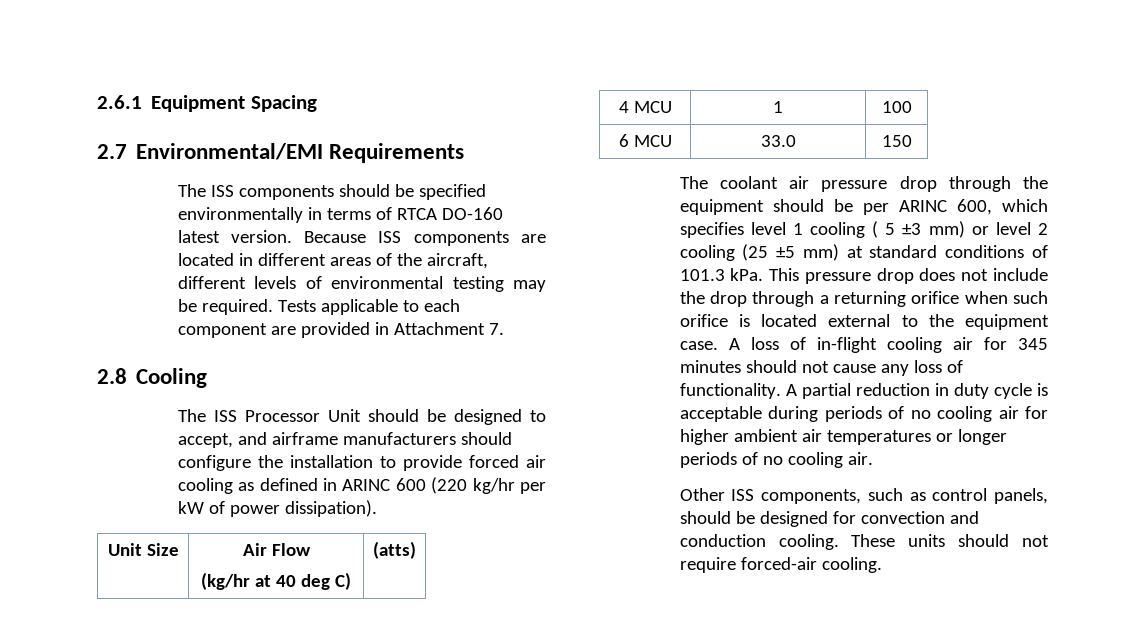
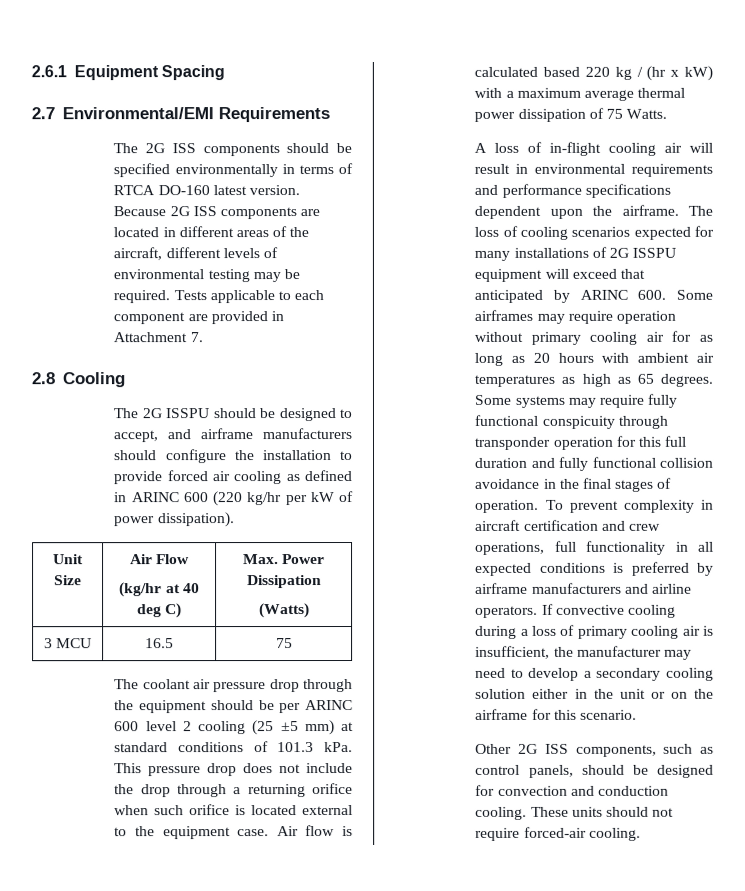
(206, 190) none -> [145,143,166,154] 2G
(367, 237) none -> [169,206,190,217] 2G
[213,409,361,422] ISS Processor Unit -> [141,408,210,419] 2G ISSPU
[373,541,416,559] [618,101,672,113] [773,101,783,113] [881,101,912,113] [618,134,672,147] [760,135,796,147] [881,135,912,147] (atts) // 4 MCU | 1 | 100 // 6 MCU | 33.0 | 150 -> [242,554,326,565] [246,575,322,589] [258,603,310,619] [43,638,93,649] [145,638,174,649] [275,638,293,649] Max. Power Dissipation // (Watts) // 3 MCU | 16.5 | 75
[956,199,1048,215] [679,221,989,238] 600, which specifies level 1 cooling ( 5 ±3 mm) or -> [114,721,140,732] 600
(718, 345) none -> [276,825,353,837] [474,65,713,81] [474,87,686,101] [474,107,668,122] Air flow is calculated based 220 kg / (hr x kW) with a maximum average thermal power dissipation of 75 Watts. //
[983,337,1048,350] [679,360,963,376] [679,383,1048,399] [679,406,1048,422] [679,429,1007,445] [679,452,873,468] for 345 minutes should not cause any loss of functionality. A partial reduction in duty cycle is acceptable during periods of no cooling air for higher ambient air temperatures or longer periods of no cooling air. -> [689,142,713,153] [474,163,713,177] [474,183,671,198] [474,204,713,219] [474,225,714,240] [474,246,677,261] [474,268,645,282] [474,289,713,303] [474,309,676,324] [474,330,713,345] [474,352,714,366] [474,373,713,387] [474,393,678,408] [474,414,668,429] [474,435,688,450] [475,456,714,471] [475,477,673,492] [475,499,714,513] [475,519,661,531] [475,540,714,555] [475,561,714,576] [475,582,692,594] [475,603,676,618] [475,624,714,639] [475,645,692,660] [475,667,714,681] [475,688,714,699] [475,708,637,720] will result in environmental requirements and performance specifications dependent upon the airframe. The loss of cooling scenarios expected for many installations of 2G ISSPU equipment will exceed that anticipated by ARINC 600. Some airframes may require operation without primary cooling air for as long as 20 hours with ambient air temperatures as high as 65 degrees. Some systems may require fully functional conspicuity through transponder operation for this full duration and fully functional collision avoidance in the final stages of operation. To prevent complexity in aircraft certification and crew operations, full functionality in all expected conditions is preferred by airframe manufacturers and airline operators. If convective cooling during a loss of primary cooling air is insufficient, the manufacturer may need to develop a secondary cooling solution either in the unit or on the airframe for this scenario.
(725, 494) none -> [518,743,539,754] 2G

